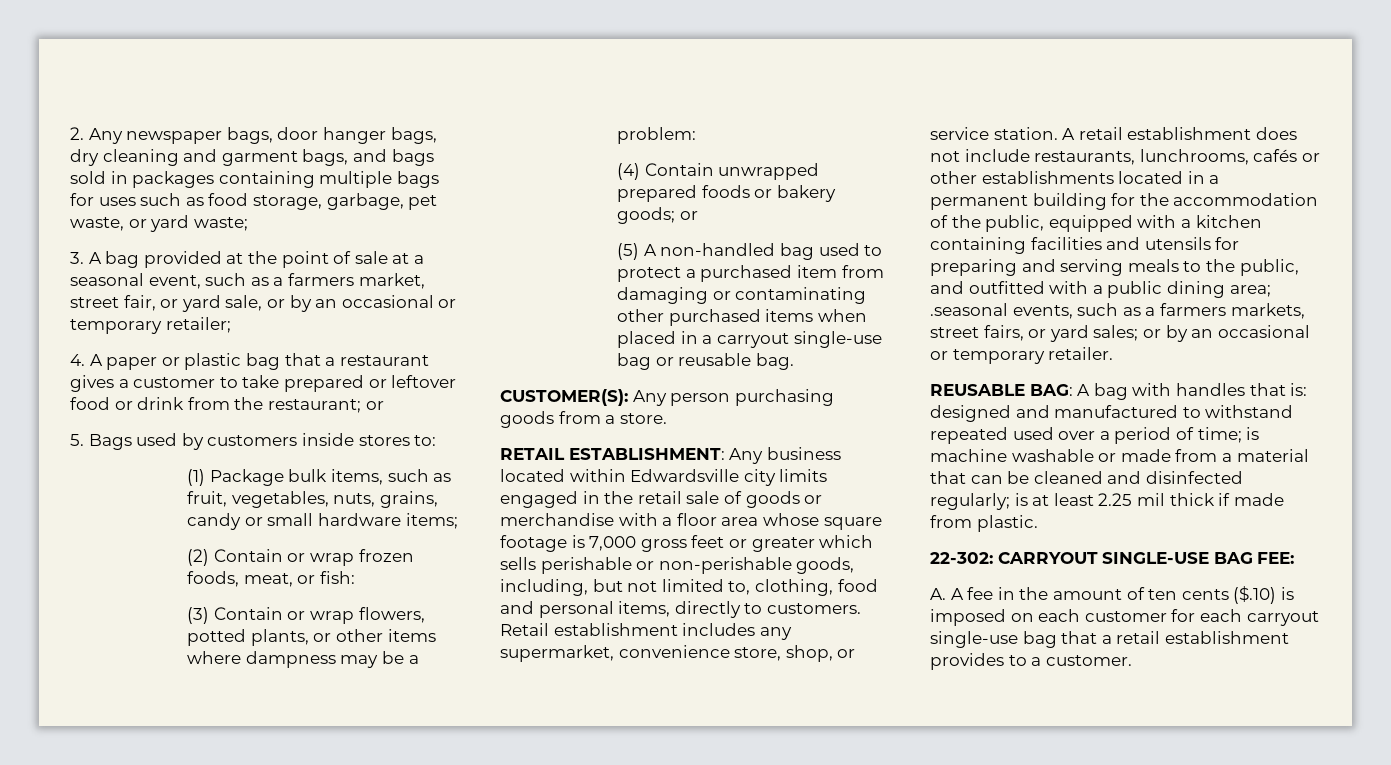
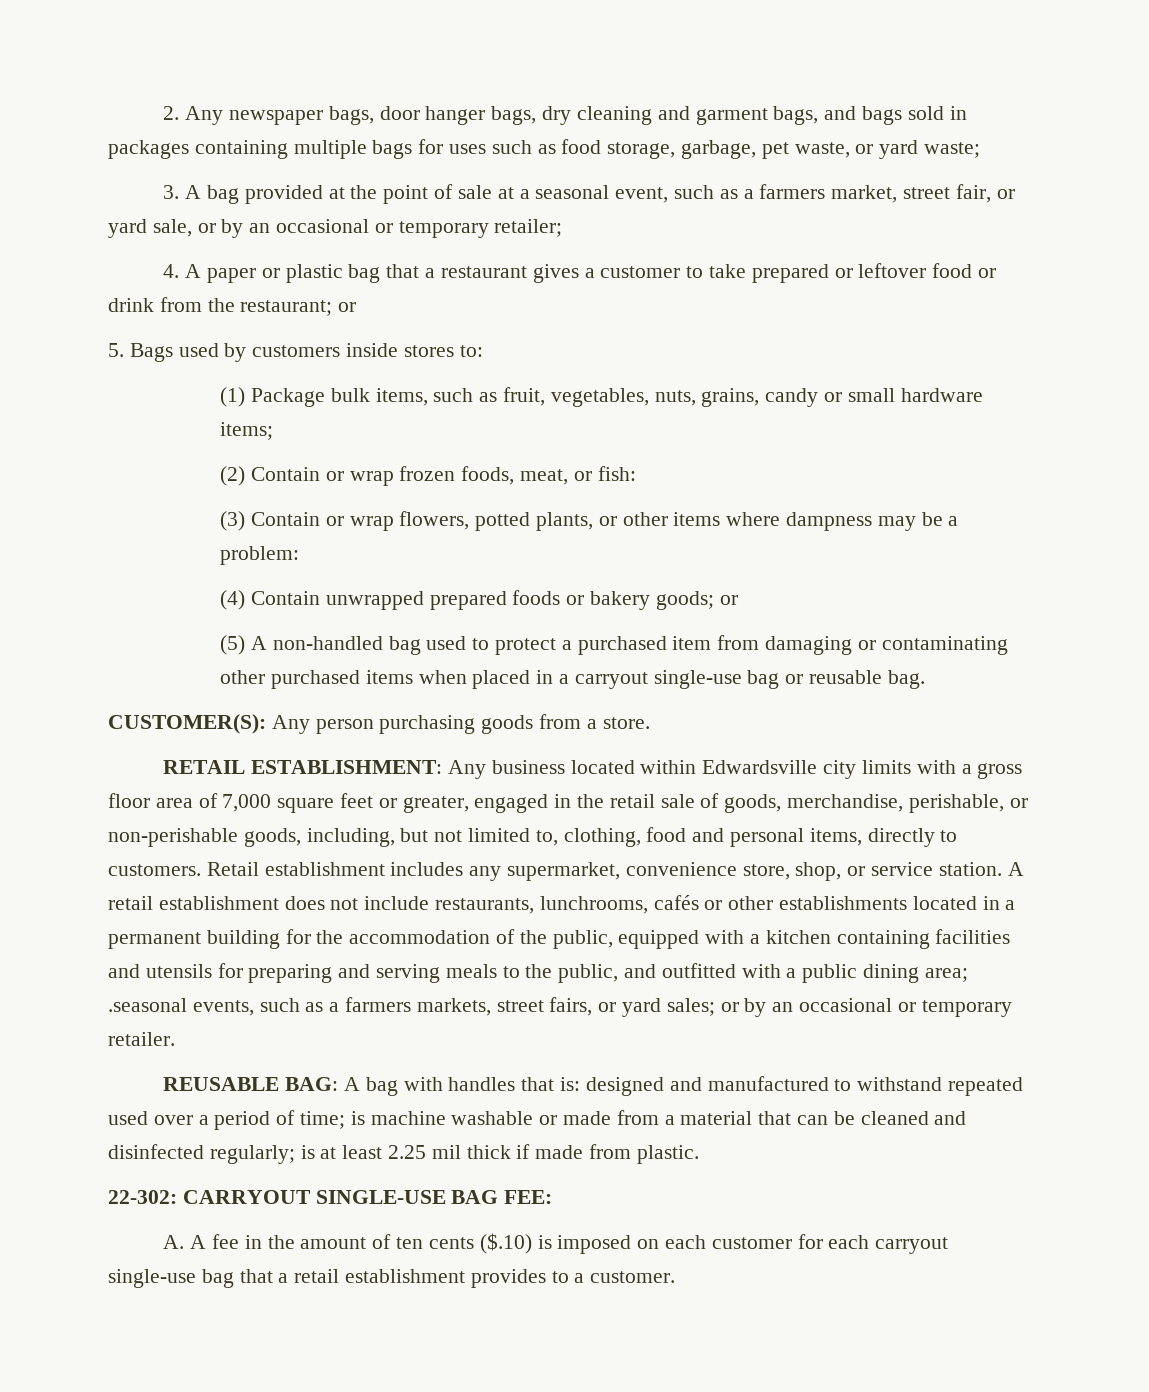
(828, 475) none -> [916,760,1023,779] [108,793,469,813] with a gross floor area of 7,000 square feet or greater,
[745,491,823,508] [500,513,882,530] [500,535,874,552] [500,557,632,574] goods or merchandise with a floor area whose square footage is 7,000 gross feet or greater which sells perishable -> [724,794,1004,813] goods, merchandise, perishable,

